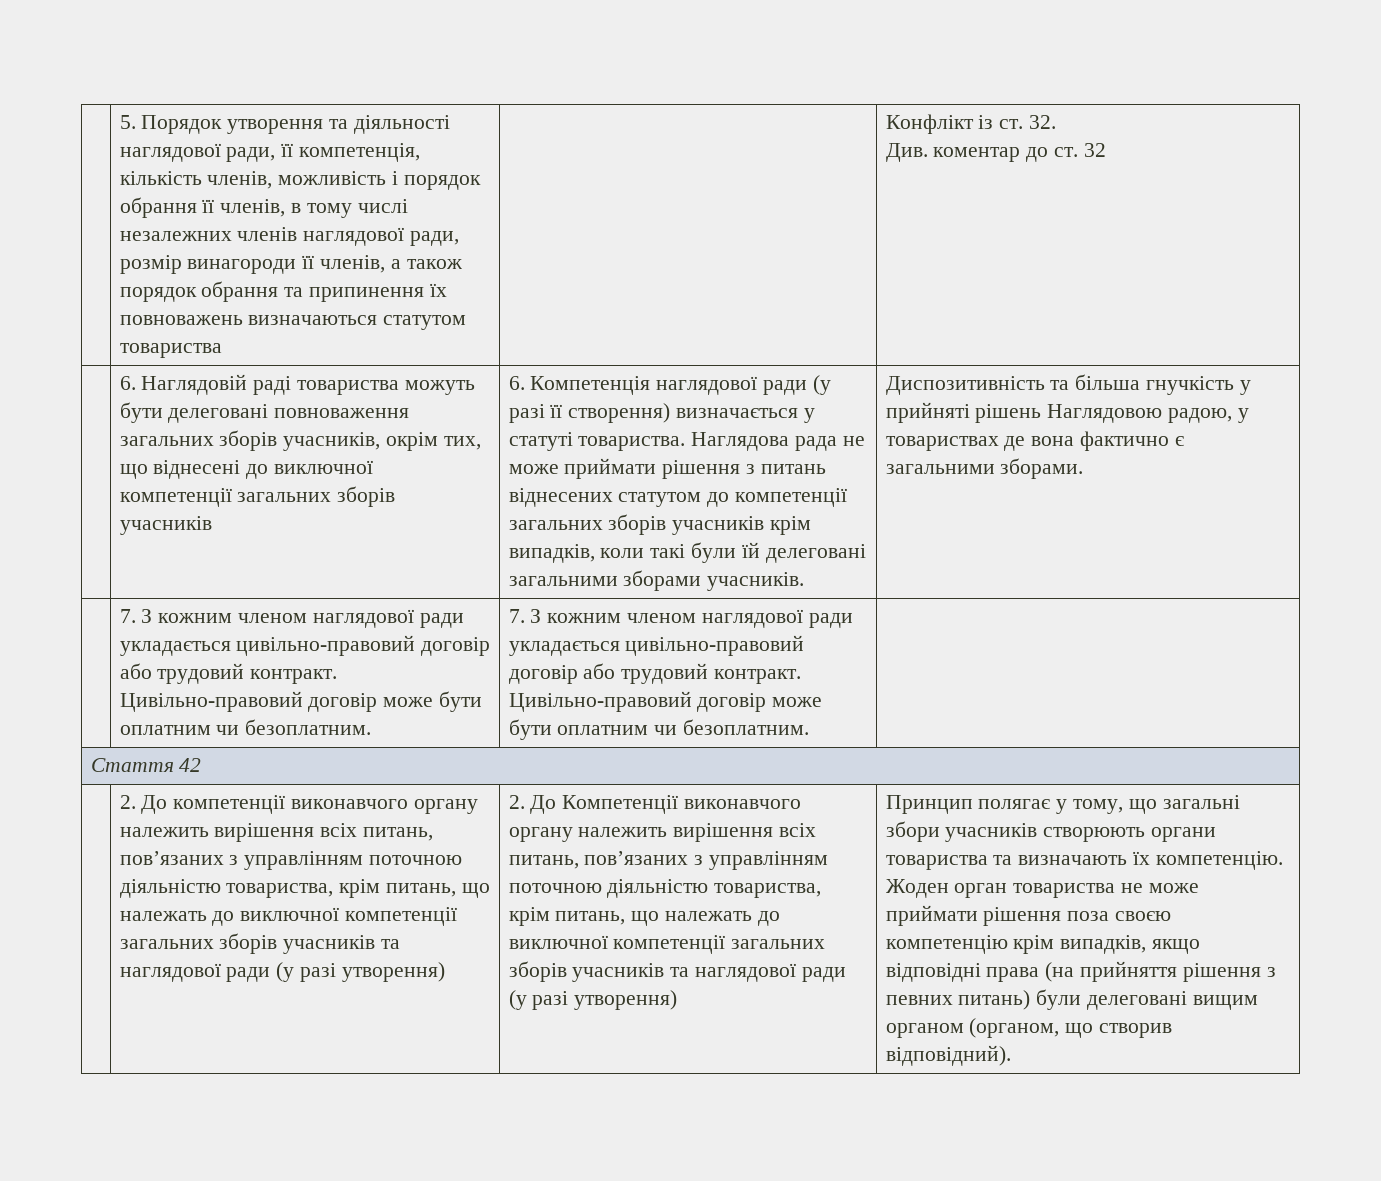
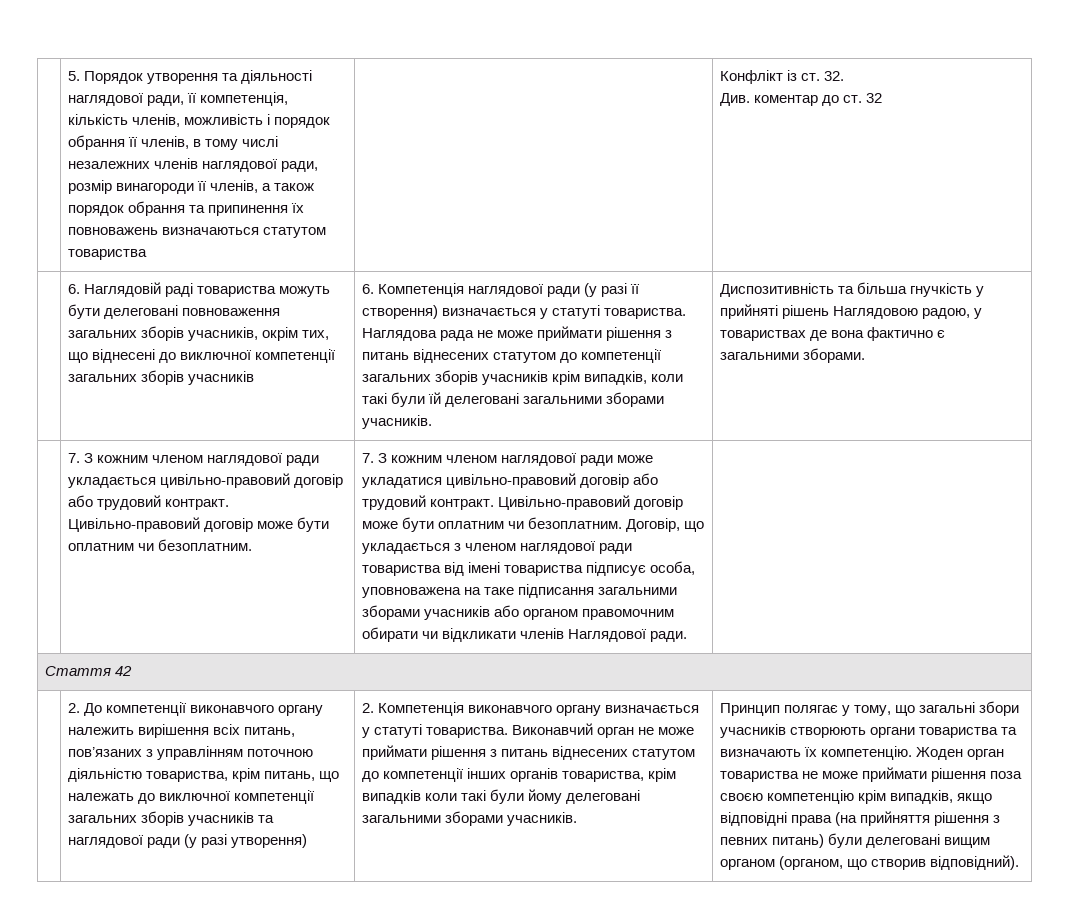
[508,641,620,656] укладається -> [617,455,654,463] [362,477,443,488] може укладатися
(809, 727) none -> [626,518,705,532] [362,541,633,554] [362,561,696,576] [362,584,678,598] [362,605,675,620] [362,627,688,642] Договір, що укладається з членом наглядової ради товариства від імені товариства підписує особа, уповноважена на таке підписання загальними зборами учасників або органом правомочним обирати чи відкликати членів Наглядової ради.
[530,795,801,814] [508,823,816,842] [508,851,828,870] [508,879,822,898] [508,907,780,926] [508,935,826,954] [508,961,846,982] [508,990,678,1010] До Компетенції виконавчого органу належить вирішення всіх питань, пов’язаних з управлінням поточною діяльністю товариства, крім питань, що належать до виключної компетенції загальних зборів учасників та наглядової ради (у разі утворення) -> [378,702,700,716] [362,723,695,738] [362,745,696,760] [362,768,677,782] [362,789,641,804] [362,811,578,826] Компетенція виконавчого органу визначається у статуті товариства. Виконавчий орган не може приймати рішення з питань віднесених статутом до компетенції інших органів товариства, крім випадків коли такі були йому делеговані загальними зборами учасників.

